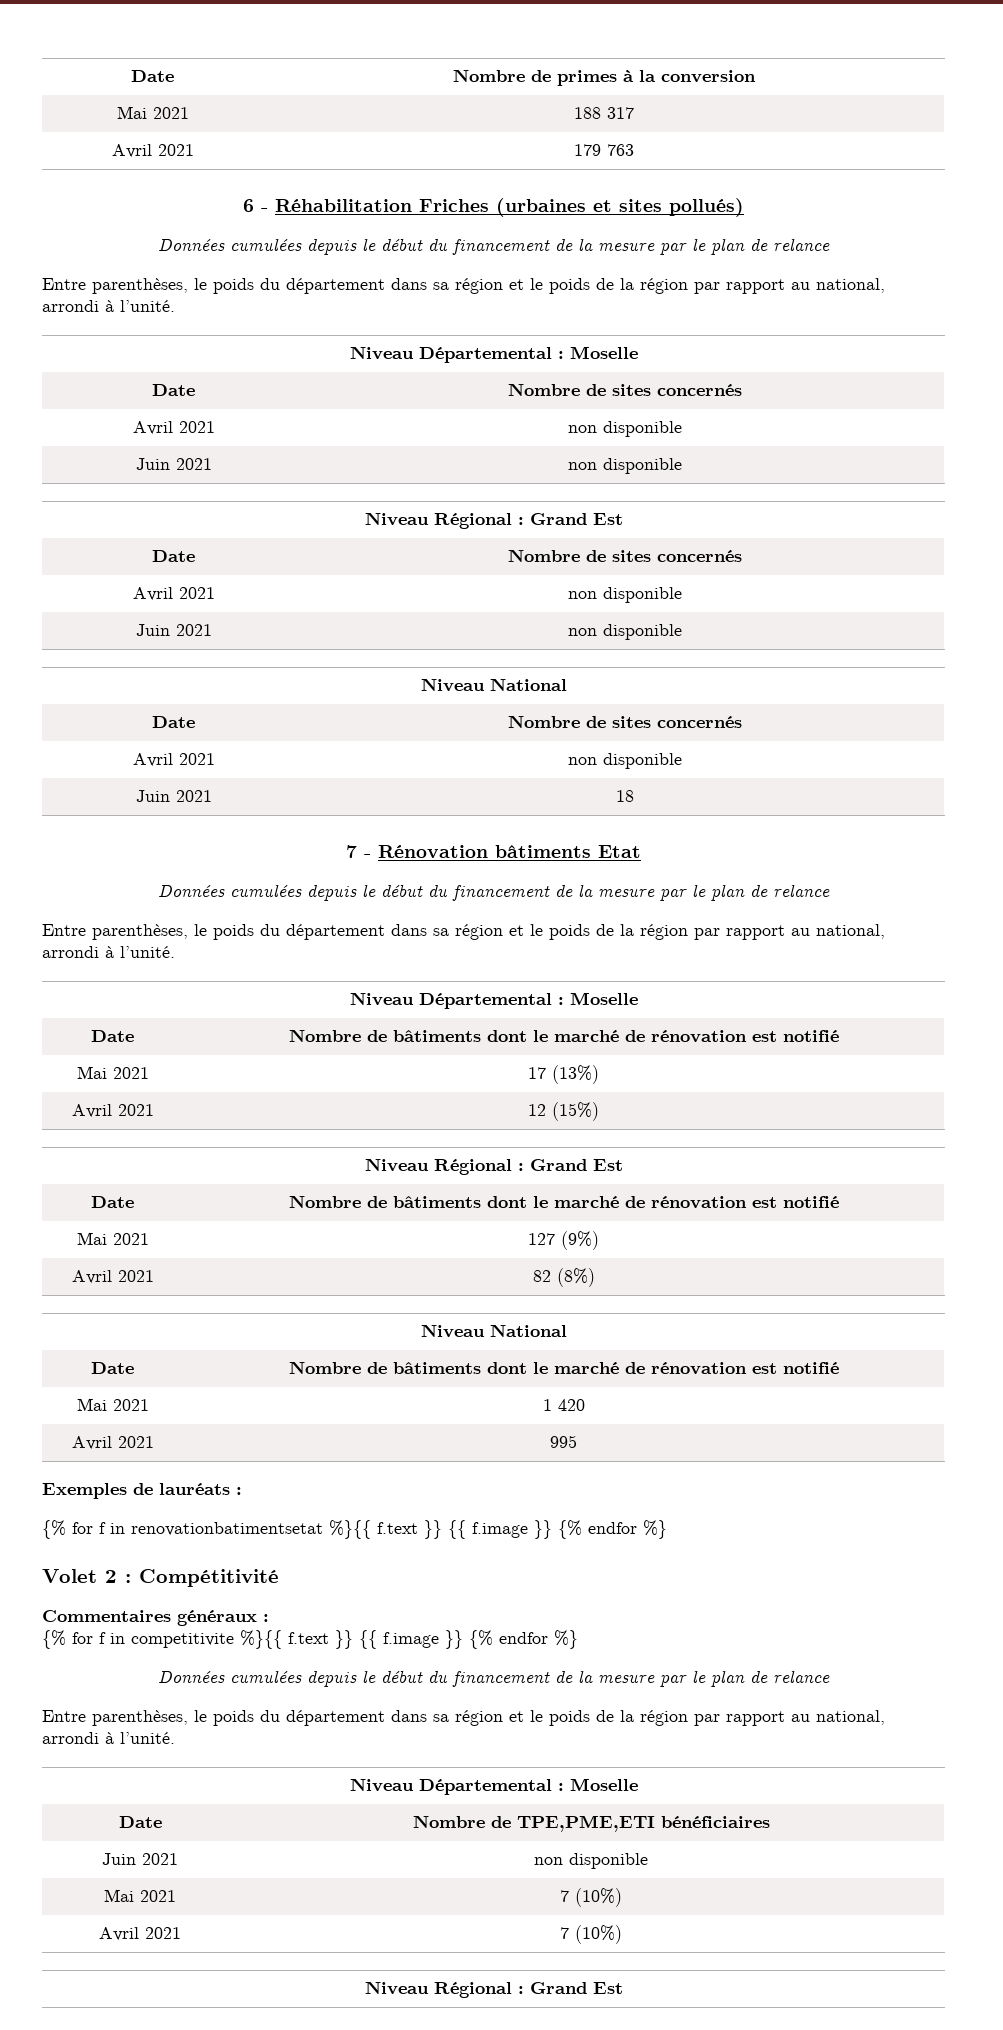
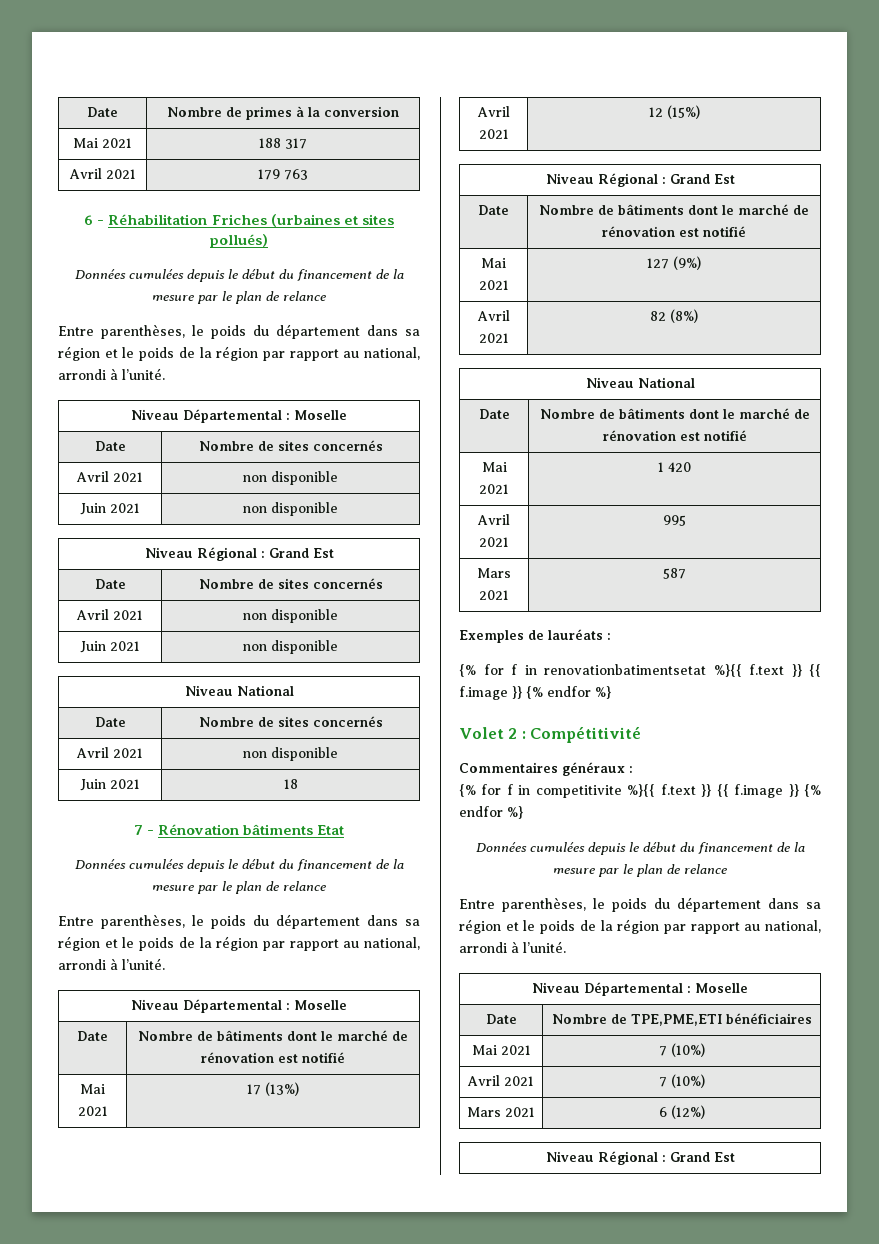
(577, 1441) none -> [477,568,511,578] [479,590,509,600] [663,568,686,579] // Mars 2021 | 587
[102,1853,178,1865] [534,1853,648,1869] // Juin 2021 | non disponible -> (812, 1018) none
(622, 1934) none -> [467,1107,535,1117] [658,1105,705,1119] // Mars 2021 | 6 (12%)

